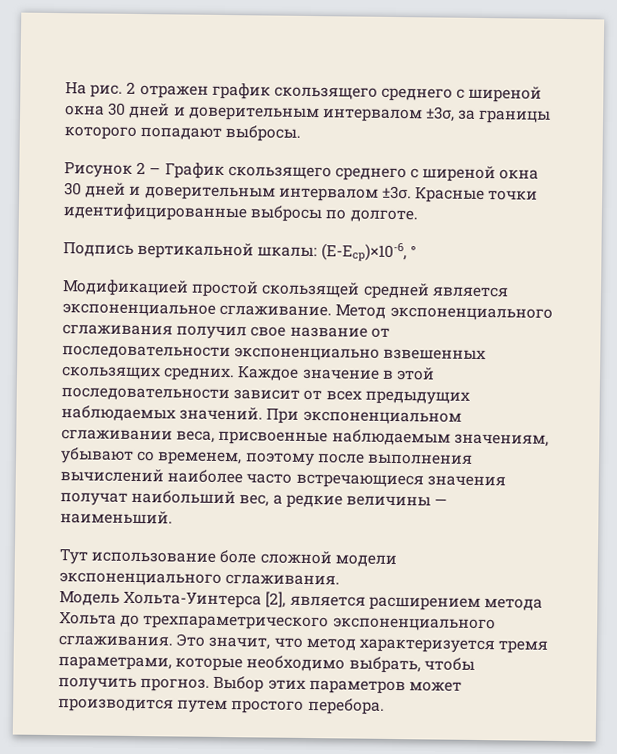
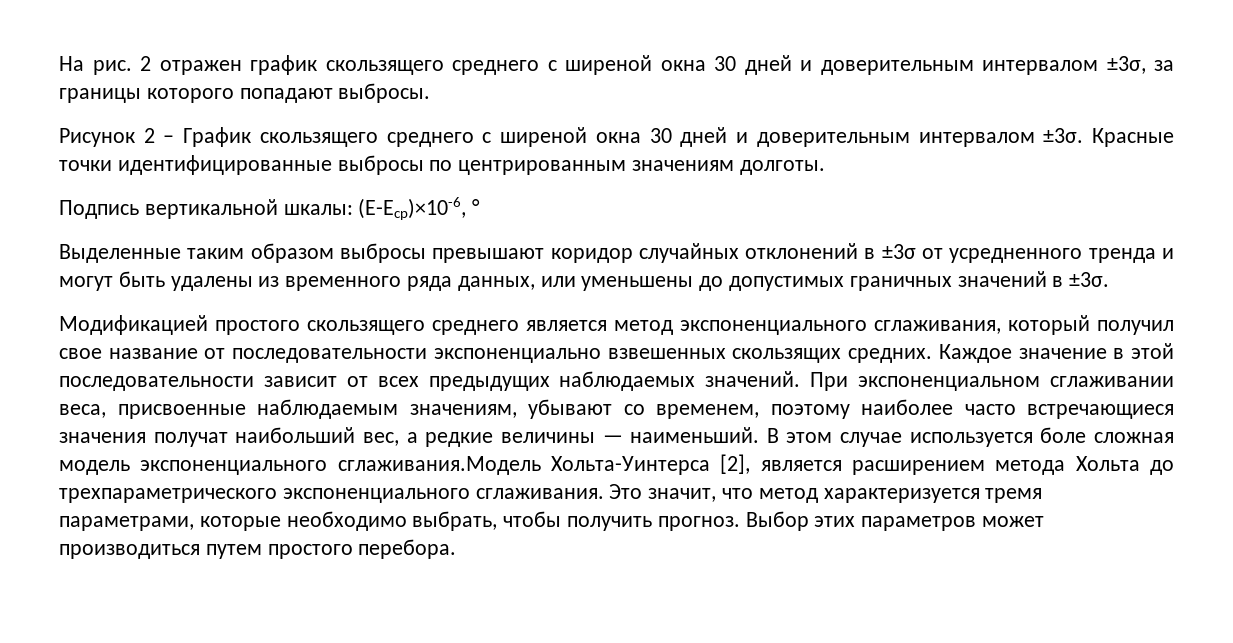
[349,209,418,223] долготе. -> [458,160,825,175] центрированным значениям долготы.
[62,279,509,300] [62,303,553,321] [62,324,173,336] Модификацией простой скользящей средней является экспоненциальное сглаживание. Метод экспоненциального сглаживания -> [59,243,1174,263] [59,271,1110,291] [59,315,1090,335] Выделенные таким образом выбросы превышают коридор случайных отклонений в ±3σ от усредненного тренда и могут быть удалены из временного ряда данных, или уменьшены до допустимых граничных значений в ±3σ. // Модификацией простого скользящего среднего является метод экспоненциального сглаживания, который
[316,453,473,465] [60,468,164,483] после выполнения вычислений -> (850, 411) none
[59,548,397,568] [59,572,341,586] [59,590,120,606] // Тут использование боле сложной модели экспоненциального сглаживания. // Модель -> [766,427,1174,447] [59,456,541,475] В этом случае используется боле сложная модель экспоненциального сглаживания.Модель
[58,698,174,713] производится -> [59,544,200,559] производиться

